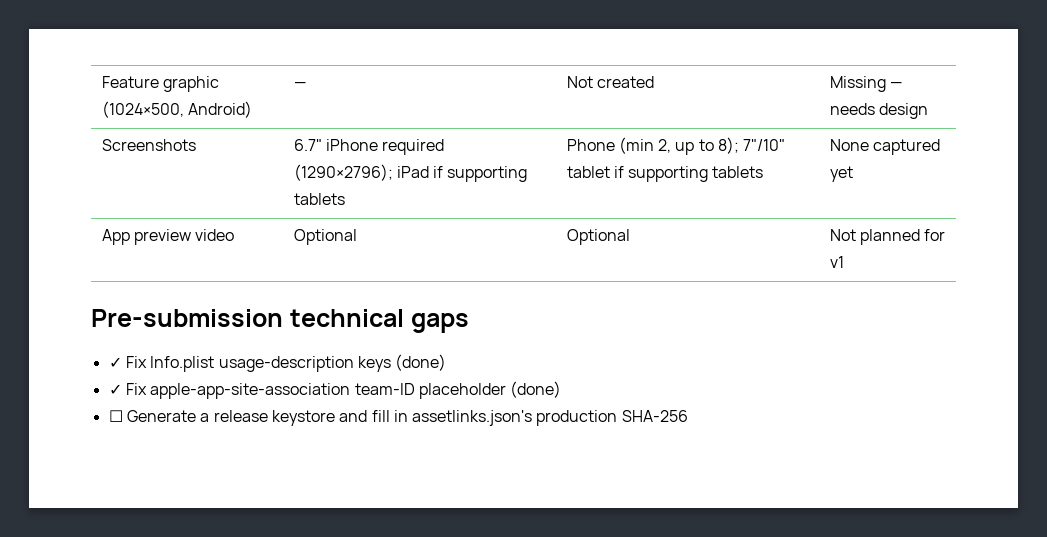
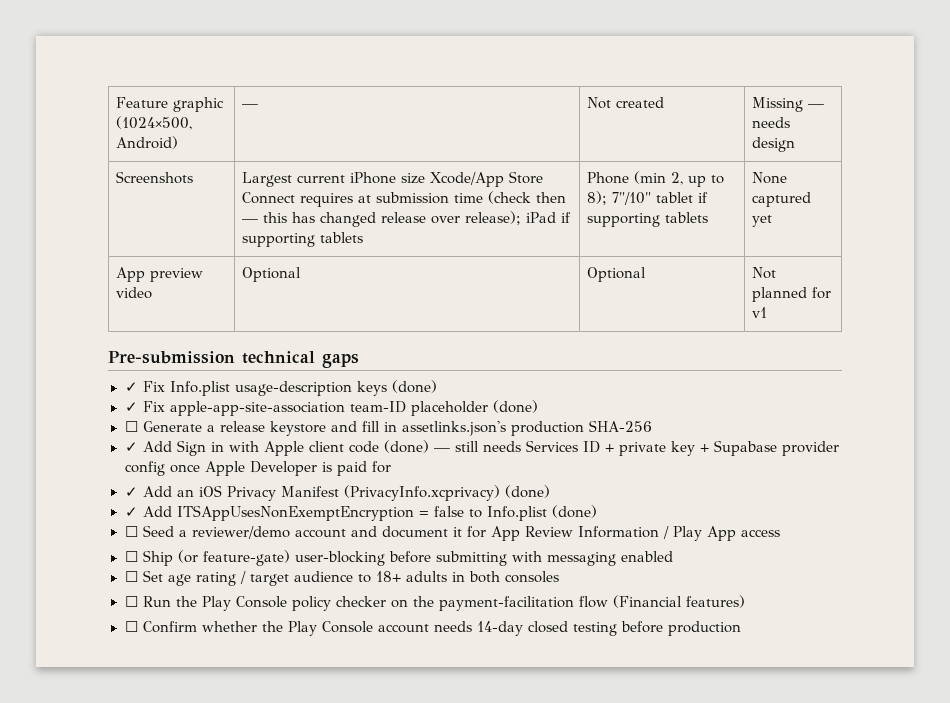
[293,139,445,155] [293,164,393,181] 6.7" iPhone required (1290×2796); -> [242,171,544,187] [242,191,567,207] [242,211,522,227] Largest current iPhone size Xcode/App Store Connect requires at submission time (check then — this has changed release over release);
(688, 416) none -> [124,440,839,456] [124,461,391,476] [124,485,550,501] [124,505,597,521] [124,525,780,541] [124,550,673,566] [124,570,559,586] [124,595,745,611] [124,621,741,636] // ✓ Add Sign in with Apple client code (done) — still needs Services ID + private key + Supabase provider config once Apple Developer is paid for // ✓ Add an iOS Privacy Manifest (PrivacyInfo.xcprivacy) (done) // ✓ Add ITSAppUsesNonExemptEncryption = false to Info.plist (done) // ☐ Seed a reviewer/demo account and document it for App Review Information / Play App access // ☐ Ship (or feature-gate) user-blocking before submitting with messaging enabled // ☐ Set age rating / target audience to 18+ adults in both consoles // ☐ Run the Play Console policy checker on the payment-facilitation flow (Financial features) // ☐ Confirm whether the Play Console account needs 14-day closed testing before production

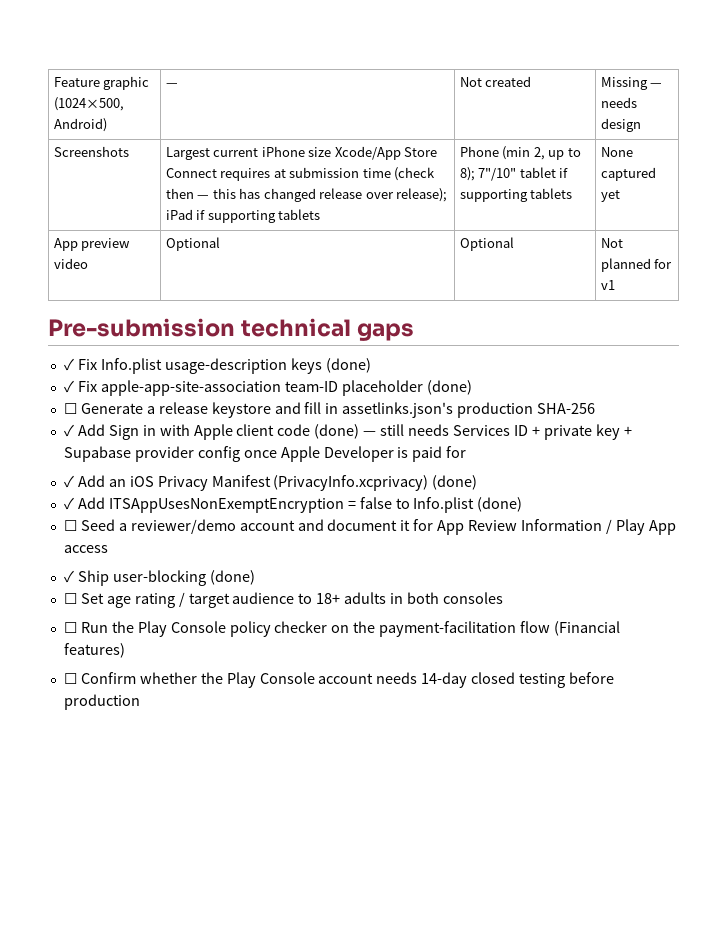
[124,550,673,566] ☐ Ship (or feature-gate) user-blocking before submitting with messaging enabled -> [63,570,255,586] ✓ Ship user-blocking (done)

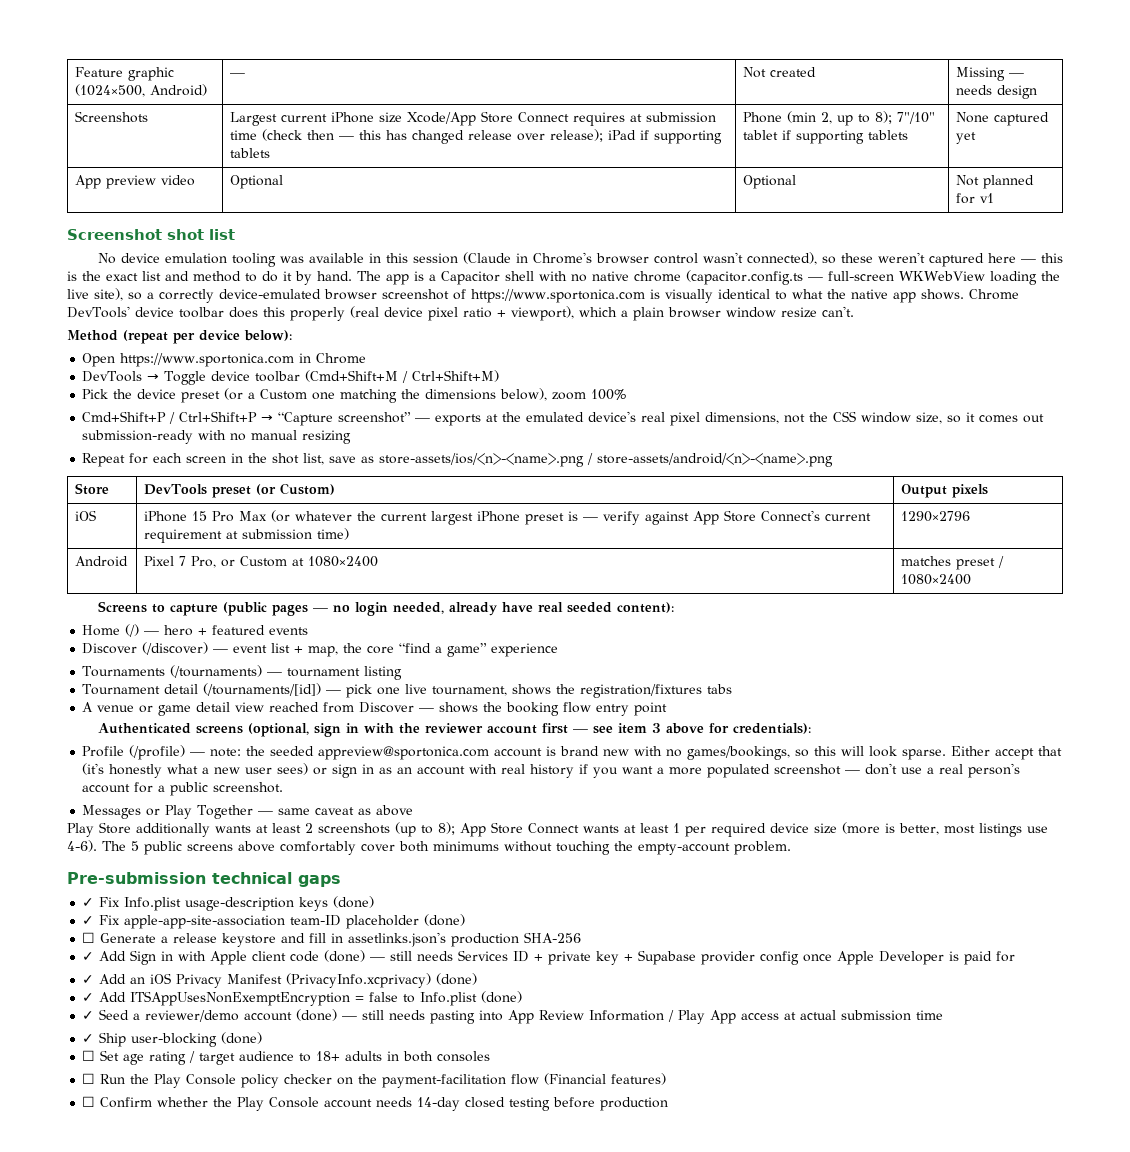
(615, 285) none -> [67,229,235,240] [97,252,1063,267] [67,270,1060,285] [67,288,1019,303] [67,306,854,321] [67,330,292,344] [82,353,367,367] [82,370,500,385] [82,388,628,403] [82,411,1045,426] [82,430,352,444] [82,453,834,467] [75,483,110,495] [144,483,336,498] [901,484,989,498] [75,510,97,521] [144,510,872,525] [144,528,350,543] [901,511,971,522] [75,556,129,567] [144,556,379,568] [901,556,1005,570] [901,574,972,585] [97,601,674,616] [82,624,309,637] [82,642,559,657] [82,665,403,680] [82,683,733,698] [82,702,668,716] [97,723,811,737] [82,745,1063,760] [82,763,1021,778] [82,782,284,796] [82,805,414,819] [67,822,1048,837] [67,840,791,855] // Screenshot shot list // No device emulation tooling was available in this session (Claude in Chrome's browser control wasn't connected), so these weren't captured here — this is the exact list and method to do it by hand. The app is a Capacitor shell with no native chrome (capacitor.config.ts — full-screen WKWebView loading the live site), so a correctly device-emulated browser screenshot of https://www.sportonica.com is visually identical to what the native app shows. Chrome DevTools' device toolbar does this properly (real device pixel ratio + viewport), which a plain browser window resize can't. // Method (repeat per device below): // Open https://www.sportonica.com in Chrome // DevTools → Toggle device toolbar (Cmd+Shift+M / Ctrl+Shift+M) // Pick the device preset (or a Custom one matching the dimensions below), zoom 100% // Cmd+Shift+P / Ctrl+Shift+P → “Capture screenshot” — exports at the emulated device's real pixel dimensions, not the CSS window size, so it comes out submission-ready with no manual resizing // Repeat for each screen in the shot list, save as store-assets/ios/<n>-<name>.png / store-assets/android/<n>-<name>.png // Store | DevTools preset (or Custom) | Output pixels // iOS | iPhone 15 Pro Max (or whatever the current largest iPhone preset is — verify against App Store Connect's current requirement at submission time) | 1290×2796 // Android | Pixel 7 Pro, or Custom at 1080×2400 | matches preset / 1080×2400 // Screens to capture (public pages — no login needed, already have real seeded content): // Home (/) — hero + featured events // Discover (/discover) — event list + map, the core “find a game” experience // Tournaments (/tournaments) — tournament listing // Tournament detail (/tournaments/[id]) — pick one live tournament, shows the registration/fixtures tabs // A venue or game detail view reached from Discover — shows the booking flow entry point // Authenticated screens (optional, sign in with the reviewer account first — see item 3 above for credentials): // Profile (/profile) — note: the seeded appreview@sportonica.com account is brand new with no games/bookings, so this will look sparse. Either accept that (it's honestly what a new user sees) or sign in as an account with real history if you want a more populated screenshot — don't use a real person's account for a public screenshot. // Messages or Play Together — same caveat as above // Play Store additionally wants at least 2 screenshots (up to 8); App Store Connect wants at least 1 per required device size (more is better, most listings use 4-6). The 5 public screens above comfortably cover both minimums without touching the empty-account problem.
[63,520,77,531] ☐ -> [82,1011,95,1020] ✓
[297,519,434,531] and document it for -> [296,1009,504,1024] (done) — still needs pasting into
(108, 549) none -> [784,1010,944,1021] at actual submission time

